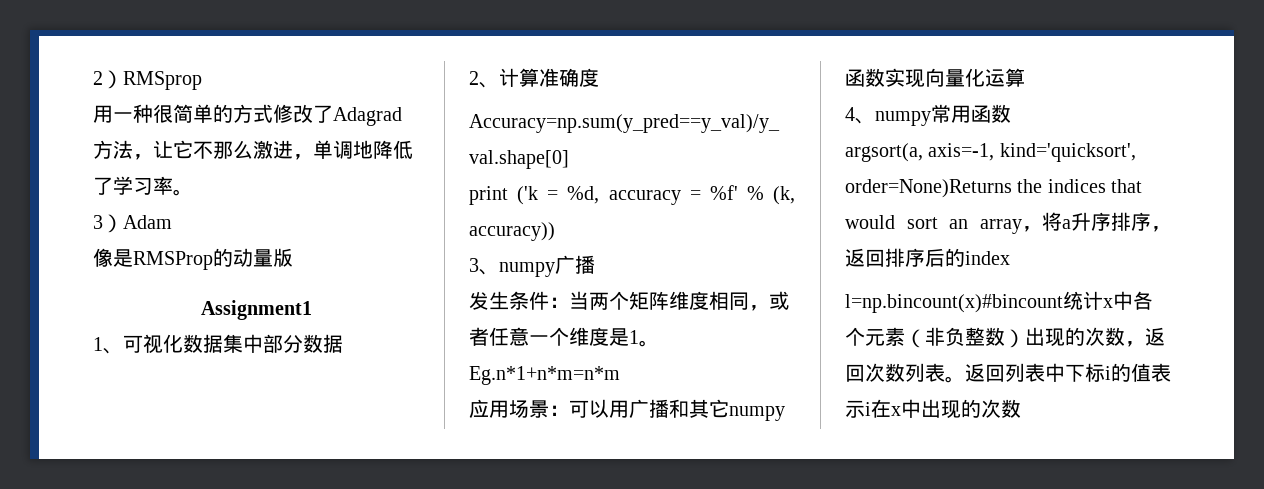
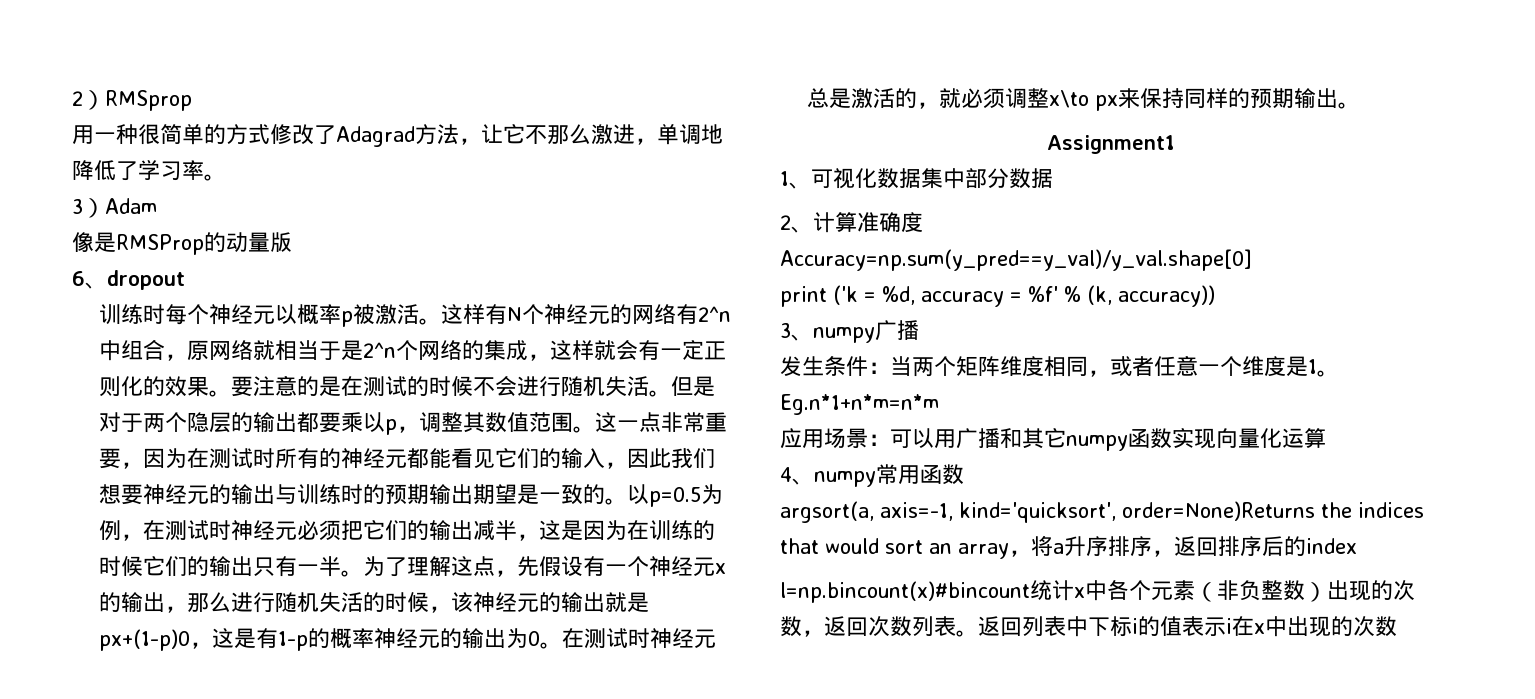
(293, 257) none -> [72,270,185,290] [99,304,732,327] [99,339,727,361] [99,375,716,397] [99,412,728,435] [99,448,716,469] [99,484,724,507] [99,520,716,541] [99,556,727,577] [99,592,650,613] [99,628,717,651] [807,88,1361,111] // 6、dropout // 训练时每个神经元以概率p被激活。这样有N个神经元的网络有2^n中组合，原网络就相当于是2^n个网络的集成，这样就会有一定正则化的效果。要注意的是在测试的时候不会进行随机失活。但是对于两个隐层的输出都要乘以p，调整其数值范围。这一点非常重要，因为在测试时所有的神经元都能看见它们的输入，因此我们想要神经元的输出与训练时的预期输出期望是一致的。以p=0.5为例，在测试时神经元必须把它们的输出减半，这是因为在训练的时候它们的输出只有一半。为了理解这点，先假设有一个神经元x的输出，那么进行随机失活的时候，该神经元的输出就是px+(1-p)0，这是有1-p的概率神经元的输出为0。在测试时神经元总是激活的，就必须调整x\to px来保持同样的预期输出。

